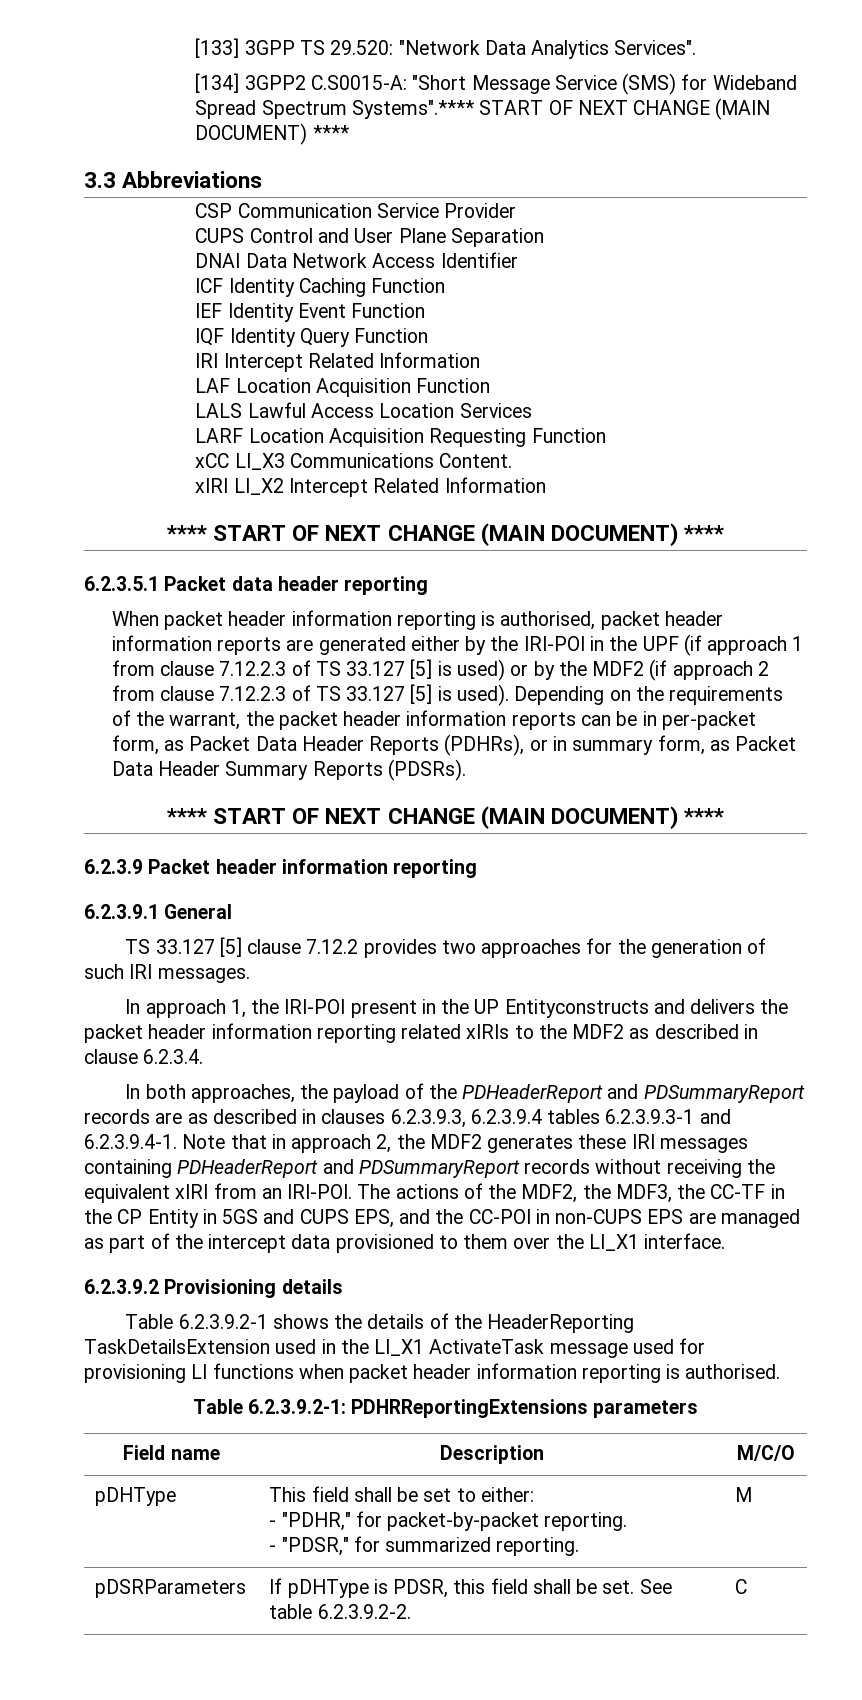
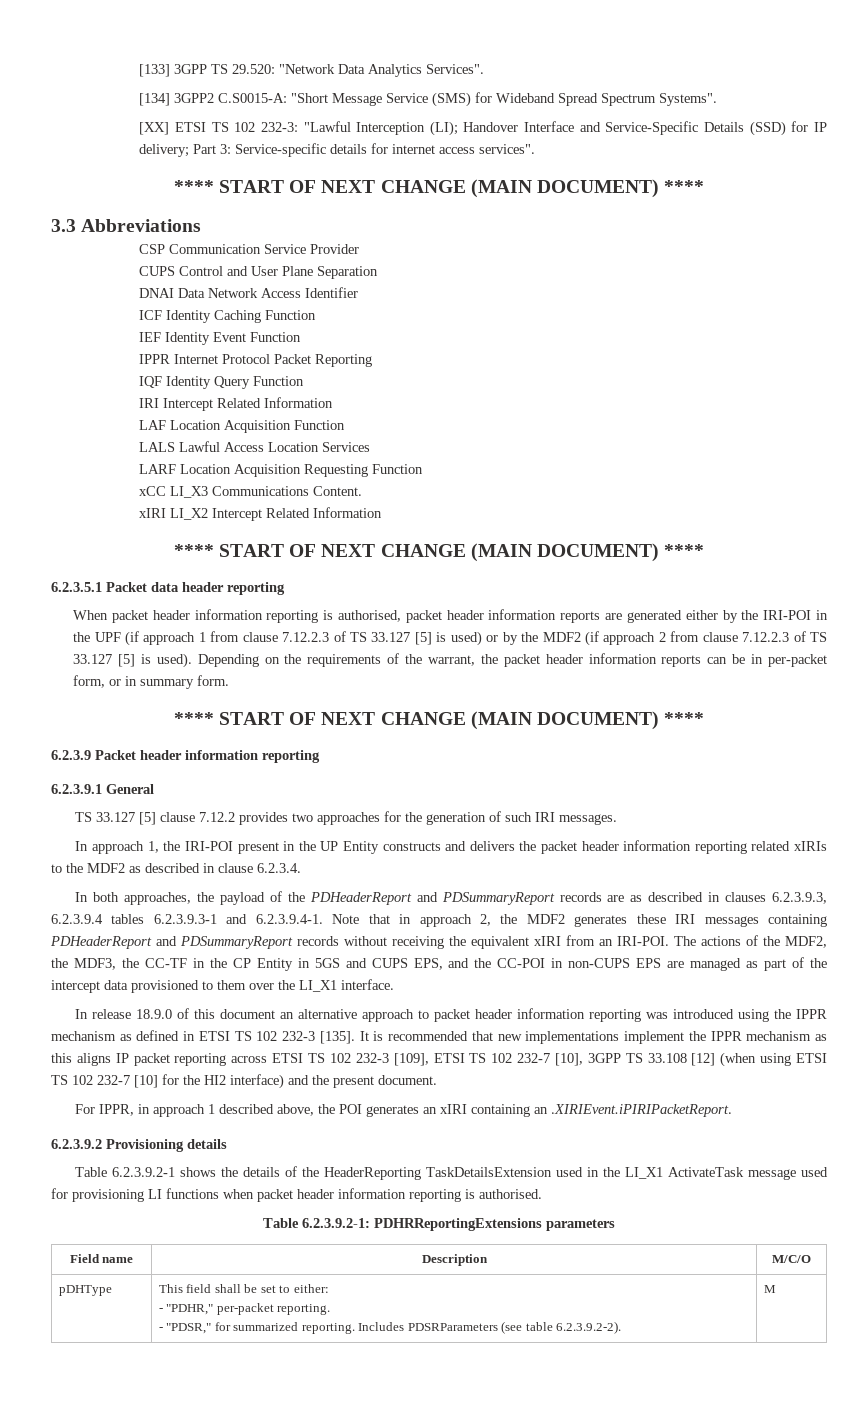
[351,100,474,119] Systems".**** -> [659,93,718,106] [139,121,827,136] [139,143,536,157] [173,180,214,193] Systems". // [XX] ETSI TS 102 232-3: "Lawful Interception (LI); Handover Interface and Service-Specific Details (SSD) for IP delivery; Part 3: Service-specific details for internet access services". // ****
(426, 310) none -> [139,354,373,367] // IPPR Internet Protocol Packet Reporting
[164,734,797,756] [111,759,466,781] as Packet Data Header Reports (PDHRs), or in summary form, as Packet Data Header Summary Reports (PDSRs). -> [109,675,230,689] or in summary form.
[504,999,649,1018] Entityconstructs -> [342,841,441,854] Entity constructs
(726, 1241) none -> [75,1008,828,1022] [51,1030,827,1044] [51,1052,828,1067] [51,1074,437,1089] [75,1104,733,1117] // In release 18.9.0 of this document an alternative approach to packet header information reporting was introduced using the IPPR mechanism as defined in ETSI TS 102 232-3 [135]. It is recommended that new implementations implement the IPPR mechanism as this aligns IP packet reporting across ETSI TS 102 232-3 [109], ETSI TS 102 232-7 [10], 3GPP TS 33.108 [12] (when using ETSI TS 102 232-7 [10] for the HI2 interface) and the present document. // For IPPR, in approach 1 described above, the POI generates an xIRI containing an .XIRIEvent.iPIRIPacketReport.
[355,1511,540,1531] for packet-by-packet -> [216,1303,274,1315] per-packet
[735,1487,753,1502] [95,1579,247,1598] [269,1578,672,1598] [269,1604,411,1619] [735,1579,748,1594] | M // pDSRParameters | If pDHType is PDSR, this field shall be set. See table 6.2.3.9.2-2. | C -> [358,1321,622,1334] [763,1285,776,1293] Includes PDSRParameters (see table 6.2.3.9.2-2). | M

